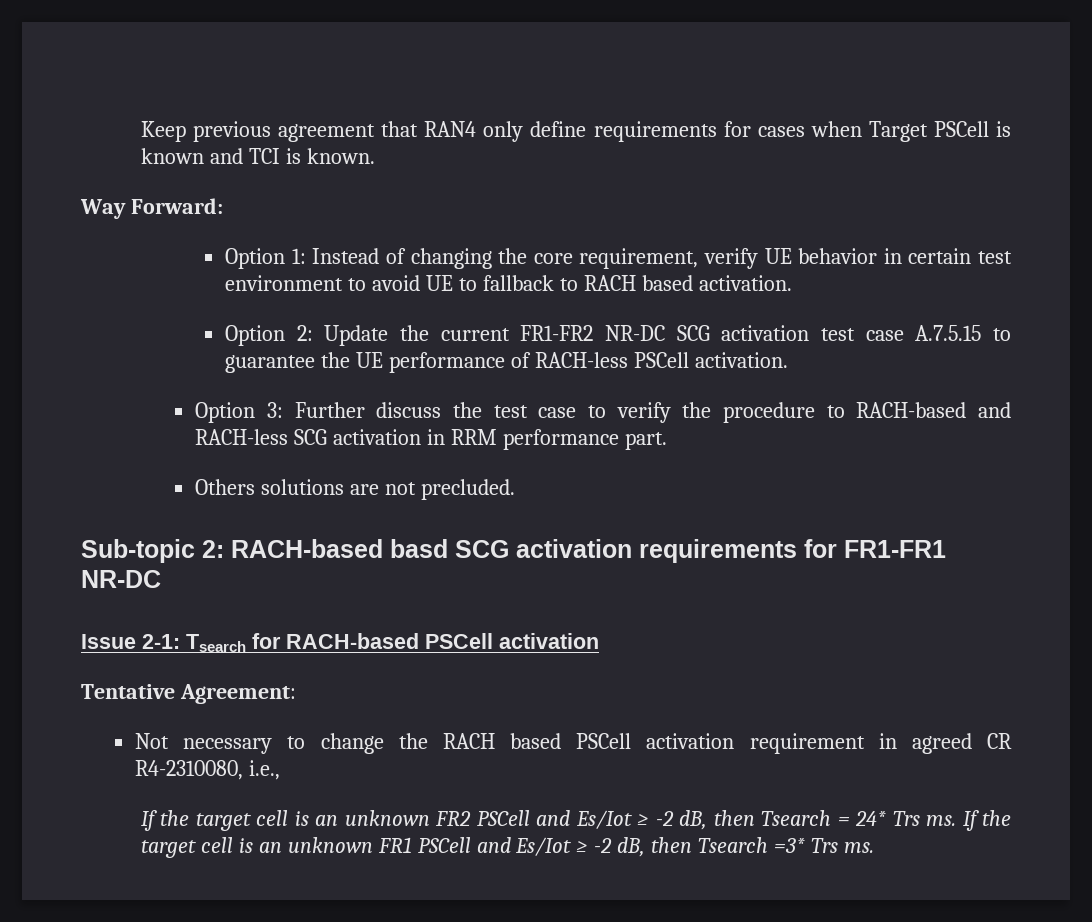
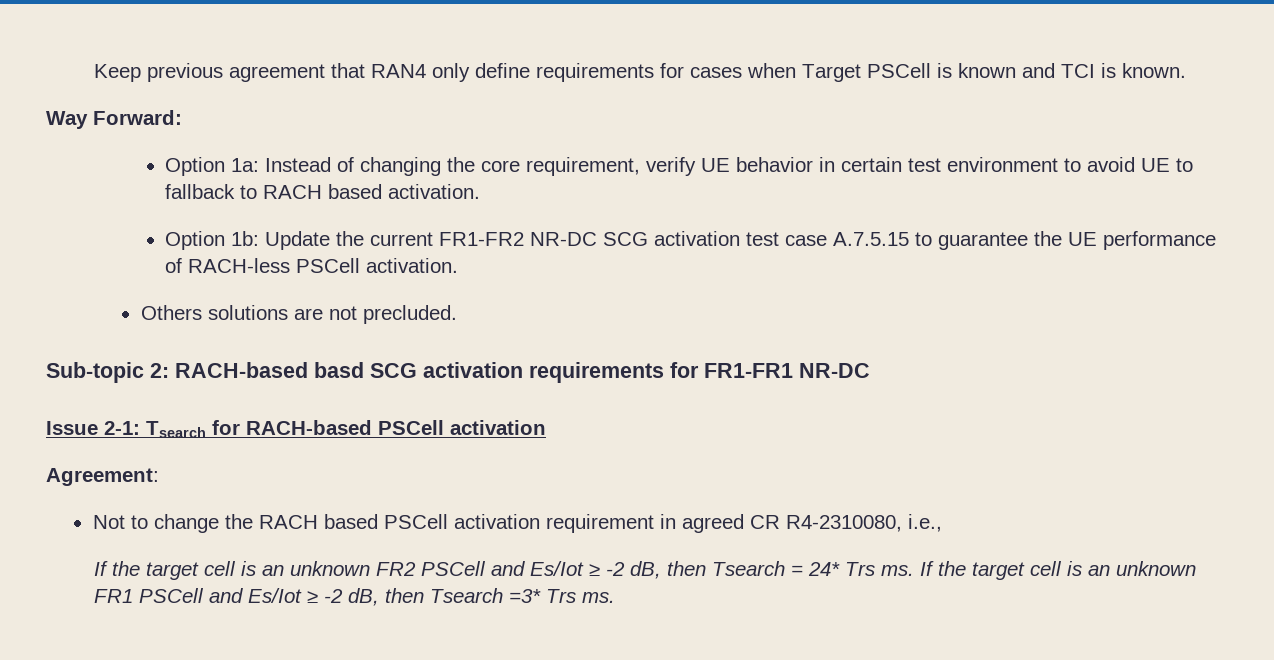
[291,248,306,264] 1: -> [231,158,260,172] 1a:
[296,325,313,341] 2: -> [231,231,260,246] 1b:
[195,402,1011,423] [195,429,667,450] // Option 3: Further discuss the test case to verify the procedure to RACH-based and RACH-less SCG activation in RRM performance part. -> (459, 265) none
[81,684,175,699] Tentative -> (546, 427) none
[183,738,273,754] necessary -> (125, 522) none

